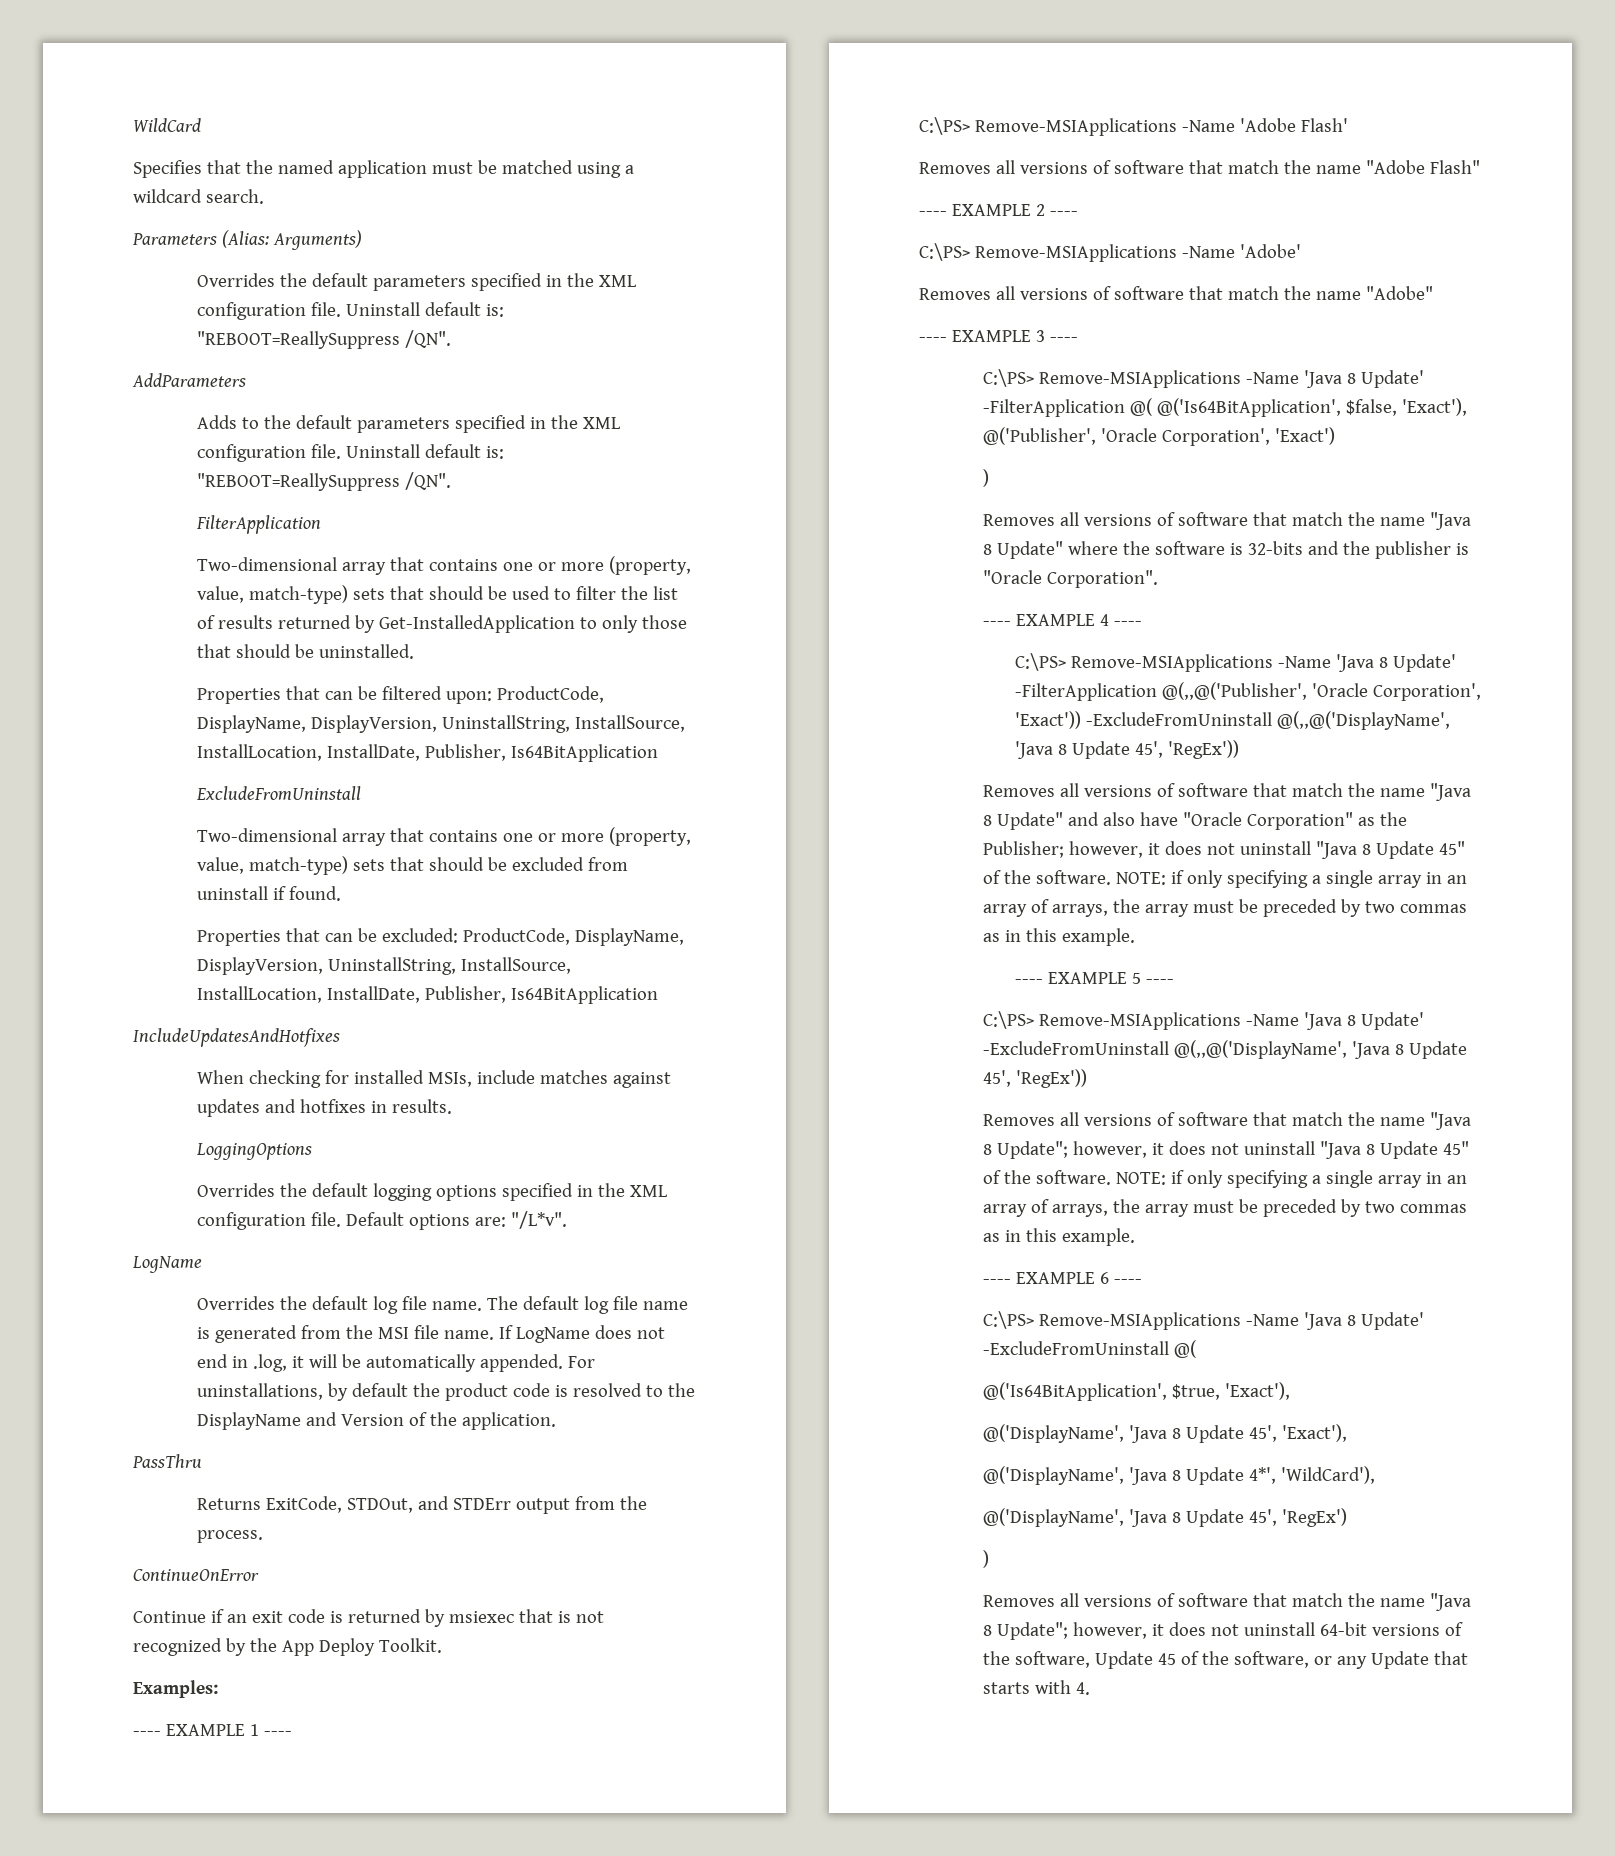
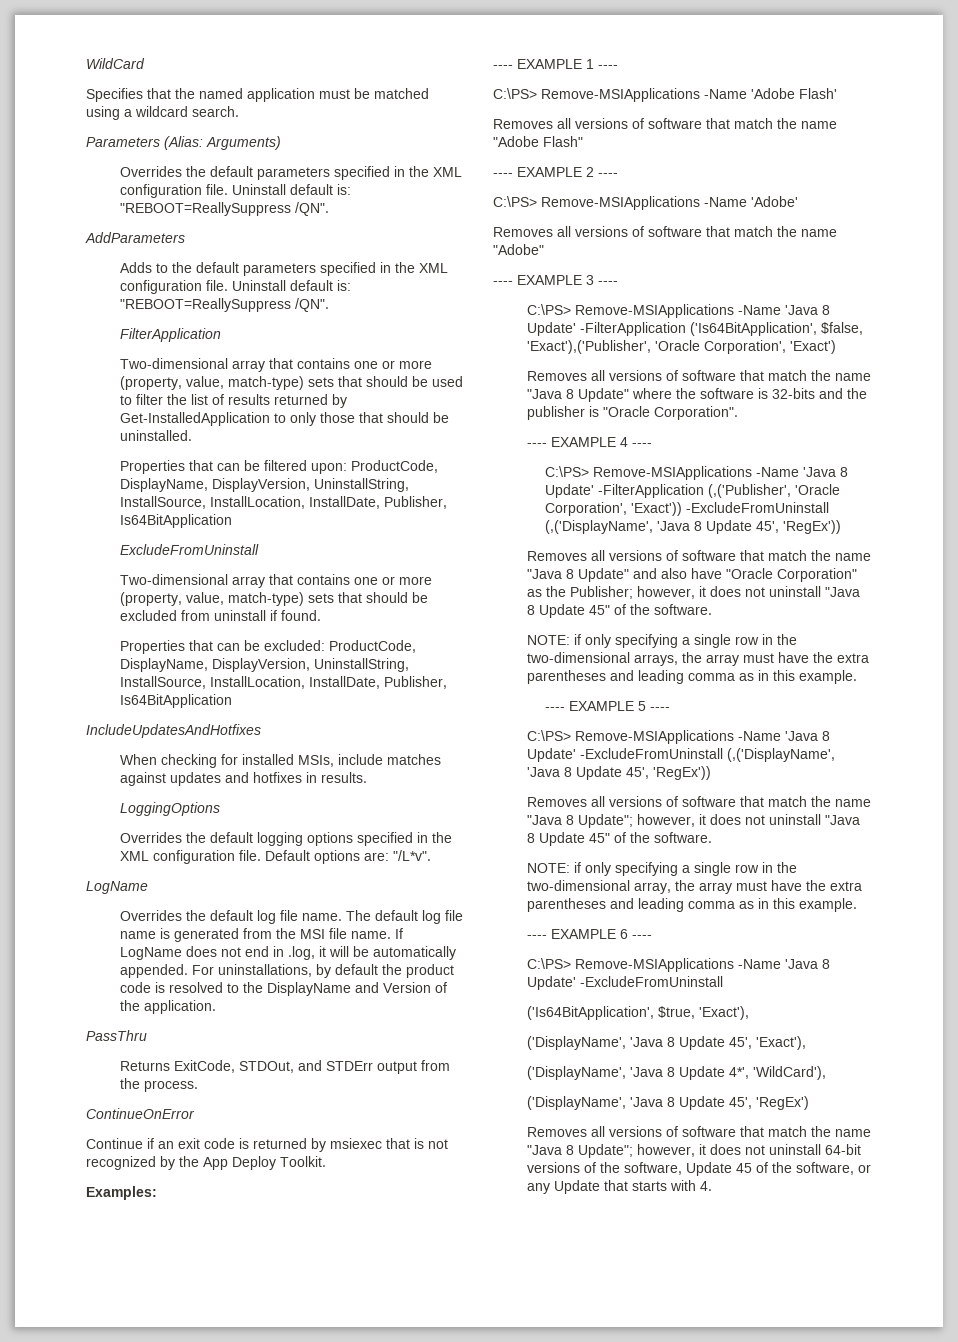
[1129,398,1467,417] [982,427,1096,445] @( @('Is64BitApplication', $false, 'Exact'), @('Publisher', -> [690,322,864,336] [527,340,652,354] ('Is64BitApplication', $false, 'Exact'),('Publisher',
[982,469,989,487] // ) -> (837, 347) none
[1161,682,1307,700] @(,,@('Publisher', -> [707,484,791,498] (,('Publisher',
[1276,711,1450,730] @(,,@('DisplayName', -> [544,520,653,534] (,('DisplayName',
[1115,870,1467,888] [982,899,1467,917] NOTE: if only specifying a single array in an array of arrays, the array must be preceded by two commas -> [527,634,798,648] [527,652,870,666] [527,670,736,684] // NOTE: if only specifying a single row in the two-dimensional arrays, the array must have the extra parentheses and leading comma
[1173,1040,1347,1059] @(,,@('DisplayName', -> [727,748,836,762] (,('DisplayName',
[1115,1170,1467,1188] [982,1199,1467,1217] NOTE: if only specifying a single array in an array of arrays, the array must be preceded by two commas -> [527,862,798,876] [527,880,863,894] [527,898,736,912] // NOTE: if only specifying a single row in the two-dimensional array, the array must have the extra parentheses and leading comma
[1173,1340,1196,1358] [982,1382,1167,1401] @( // @('Is64BitApplication', -> [527,1006,655,1020] // ('Is64BitApplication',
[982,1424,1124,1443] @('DisplayName', -> [527,1036,627,1050] ('DisplayName',
[982,1466,1124,1485] @('DisplayName', -> [527,1066,627,1080] ('DisplayName',
[982,1508,1124,1527] @('DisplayName', -> [527,1096,627,1110] ('DisplayName',
[982,1550,989,1568] // ) -> (810, 1103) none

